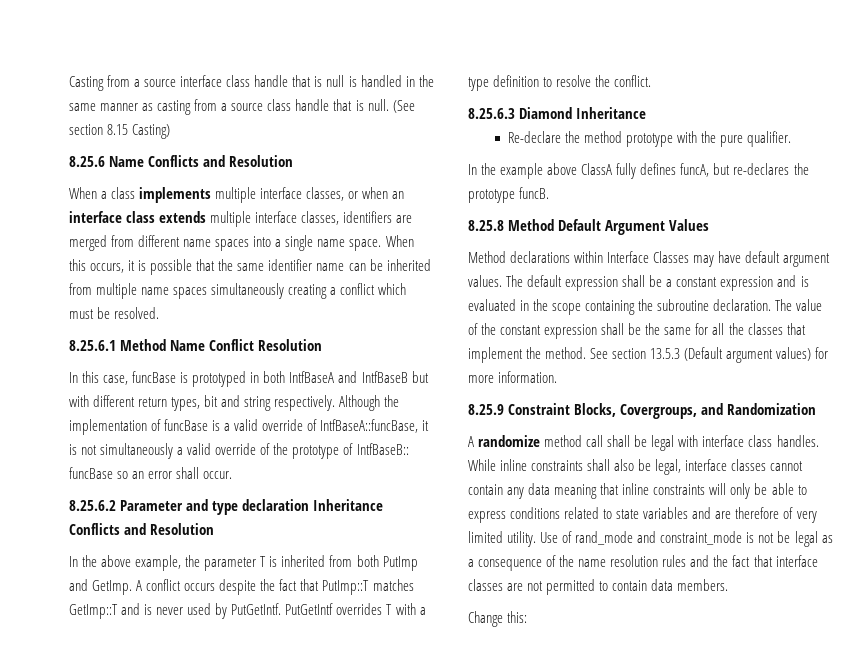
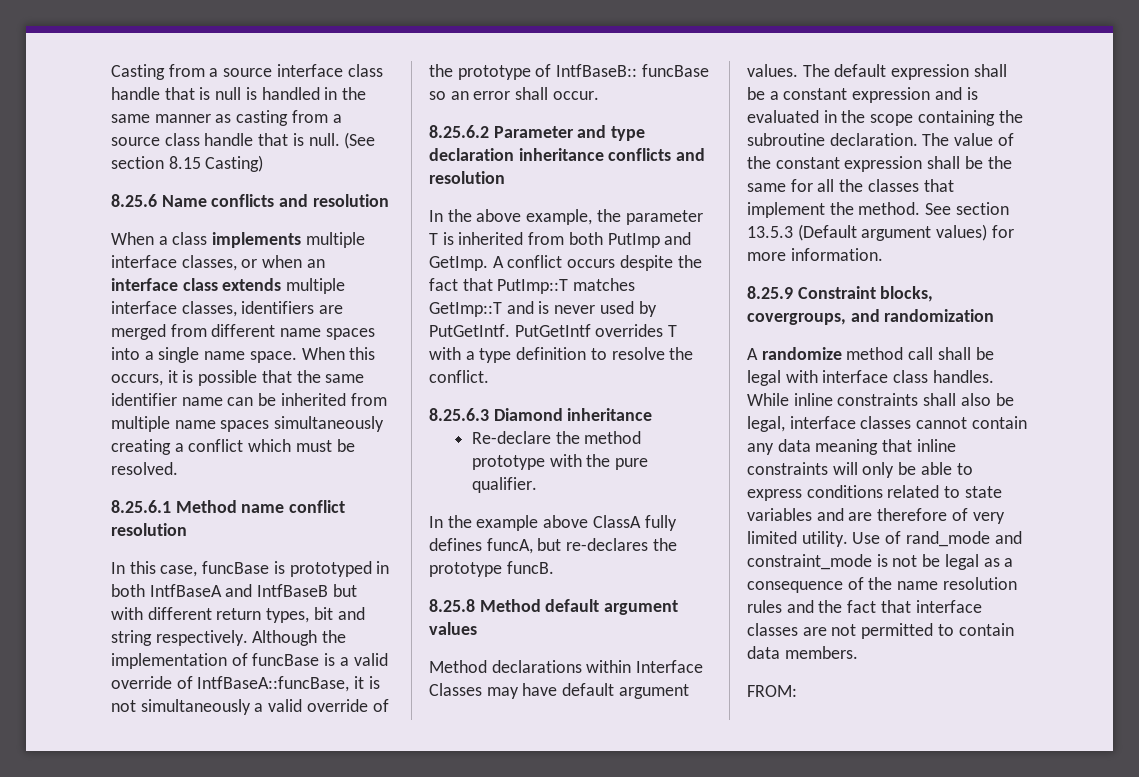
[148,155,294,167] Conflicts and Resolution -> [211,194,389,207] conflicts and resolution
[170,339,323,351] Name Conflict Resolution -> [241,500,346,513] [111,523,187,536] name conflict resolution
[313,499,384,511] [69,523,215,535] Inheritance Conflicts and Resolution -> [518,148,706,161] [429,171,505,184] inheritance conflicts and resolution
[576,107,647,119] Inheritance -> [567,408,653,421] inheritance
[558,219,710,235] Default Argument Values -> [545,599,679,615] [429,622,477,635] default argument values
[574,403,817,419] Blocks, Covergroups, and Randomization -> [880,286,934,302] [747,309,995,325] blocks, covergroups, and randomization
[468,611,528,627] Change this: -> [747,685,797,697] FROM:

